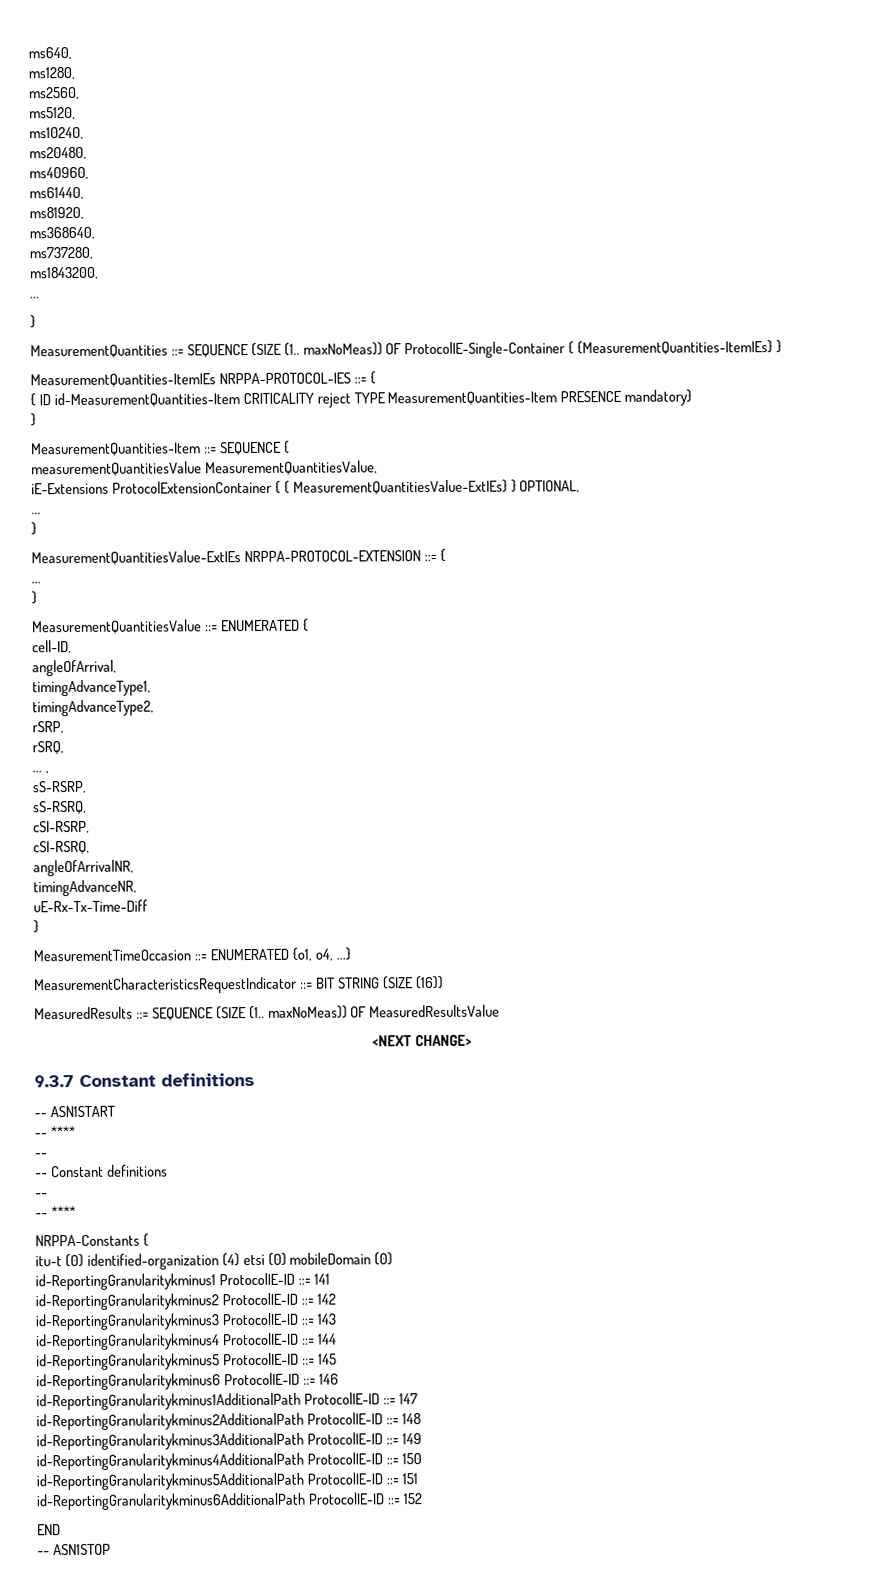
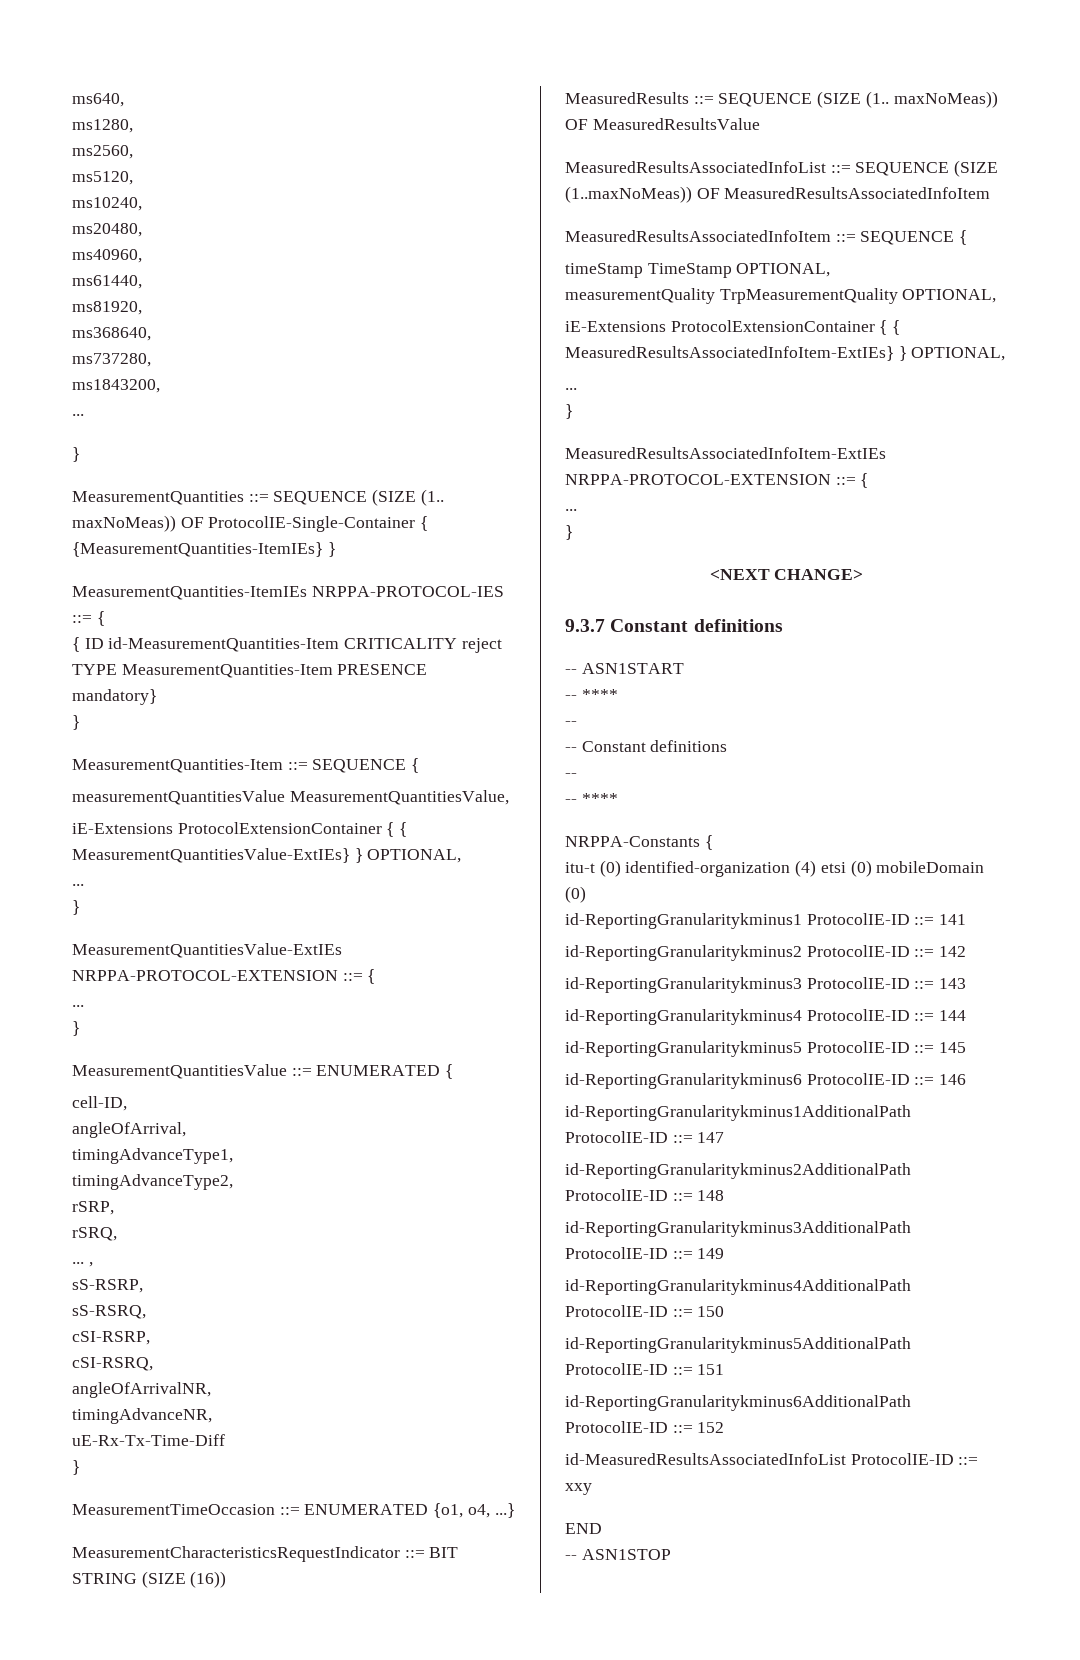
(501, 1011) none -> [565,160,999,177] [565,186,991,203] [565,230,968,245] [565,263,831,278] [565,288,997,304] [565,320,901,335] [565,346,1006,361] [565,388,577,390] [565,404,573,419] [565,447,886,459] [565,473,869,488] [565,509,577,511] [565,525,573,540] // MeasuredResultsAssociatedInfoList ::= SEQUENCE (SIZE (1..maxNoMeas)) OF MeasuredResultsAssociatedInfoItem // MeasuredResultsAssociatedInfoItem ::= SEQUENCE { // timeStamp TimeStamp OPTIONAL, // measurementQuality TrpMeasurementQuality OPTIONAL, // iE-Extensions ProtocolExtensionContainer { { MeasuredResultsAssociatedInfoItem-ExtIEs} } OPTIONAL, // ... // } // MeasuredResultsAssociatedInfoItem-ExtIEs NRPPA-PROTOCOL-EXTENSION ::= { // ... // }
(422, 1499) none -> [565,1453,979,1465] [565,1483,592,1495] // id-MeasuredResultsAssociatedInfoList ProtocolIE-ID ::= xxy

